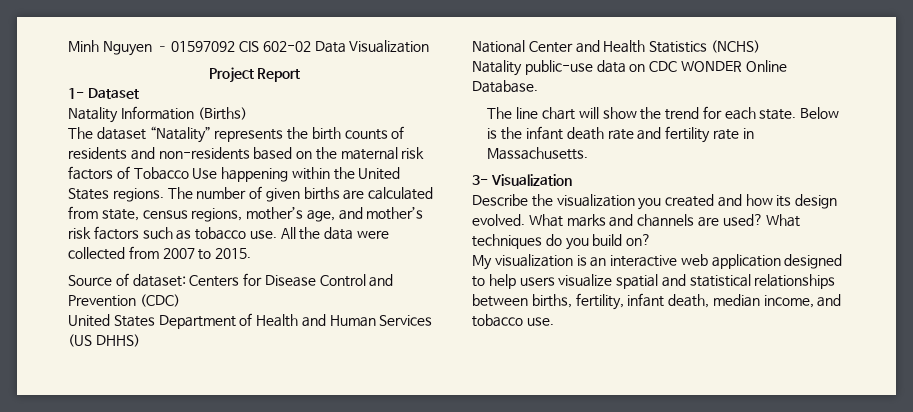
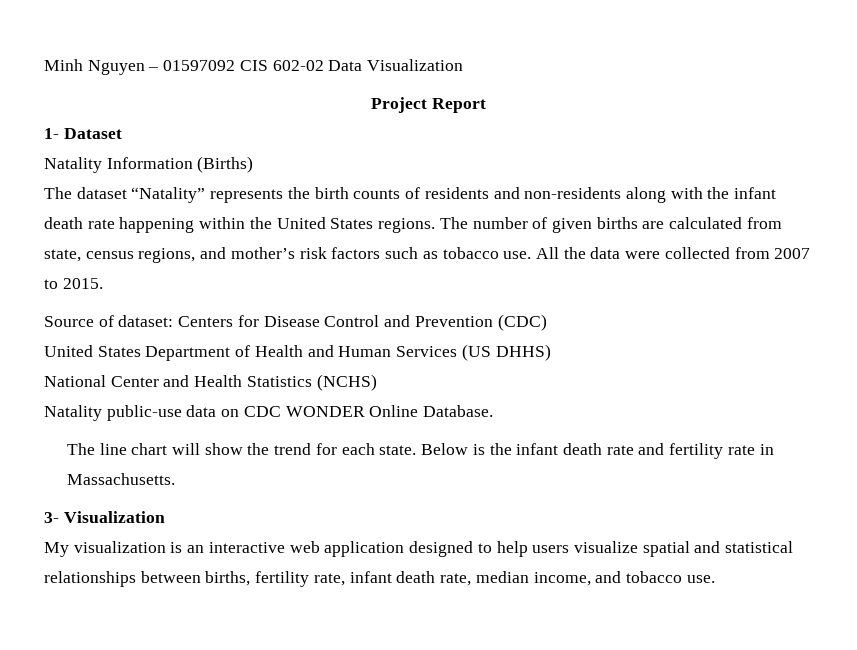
[253,147,425,160] [68,166,218,180] based on the maternal risk factors of Tobacco Use -> [625,187,777,203] [44,217,115,229] along with the infant death rate
[246,206,335,222] mother’s age, -> (196, 255) none
[472,194,838,210] [472,214,801,227] [472,234,652,250] // Describe the visualization you created and how its design evolved. What marks and channels are used? What techniques do you build on? -> (165, 517) none
[575,293,710,310] fertility, infant death, -> [255,571,472,587] fertility rate, infant death rate,

